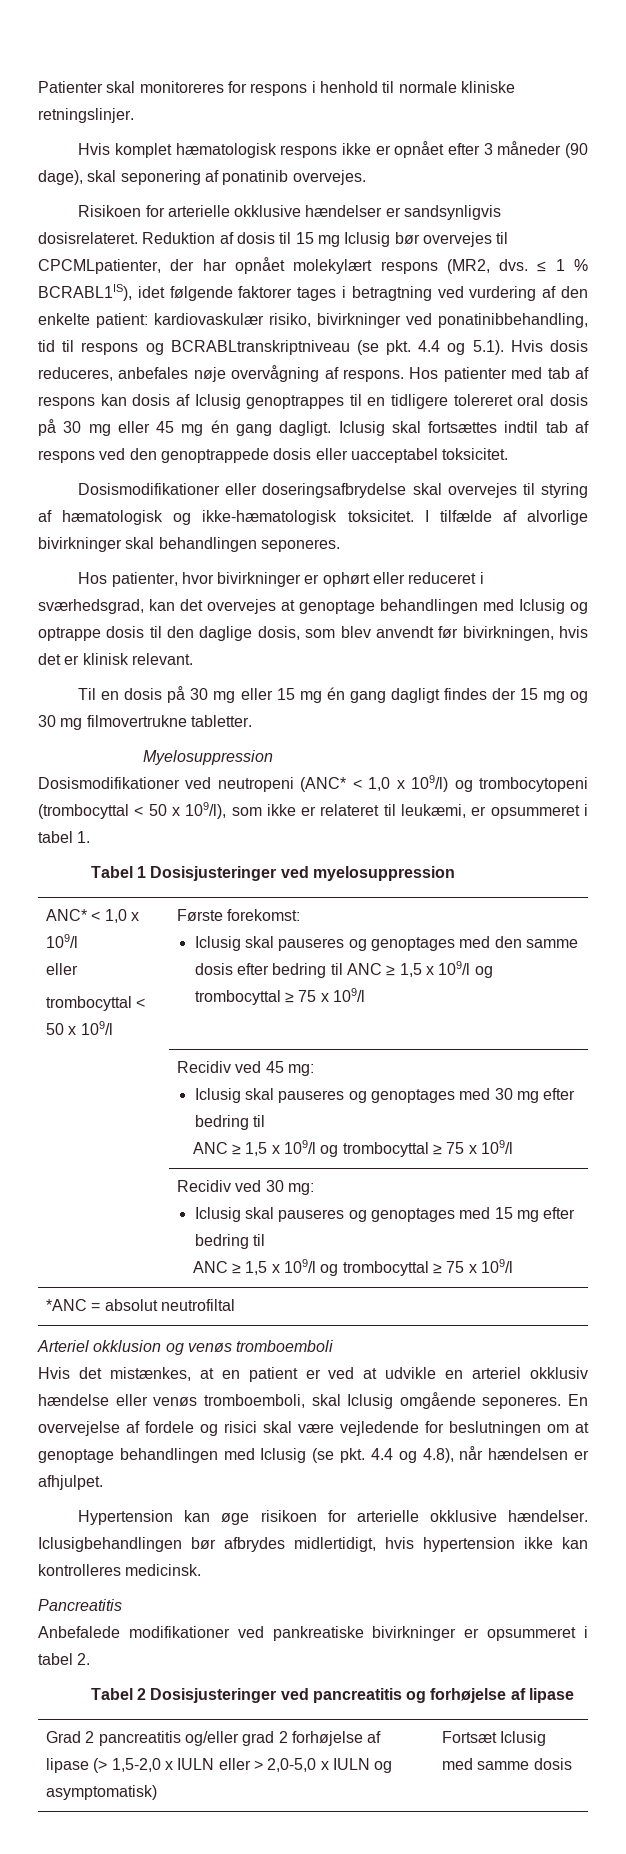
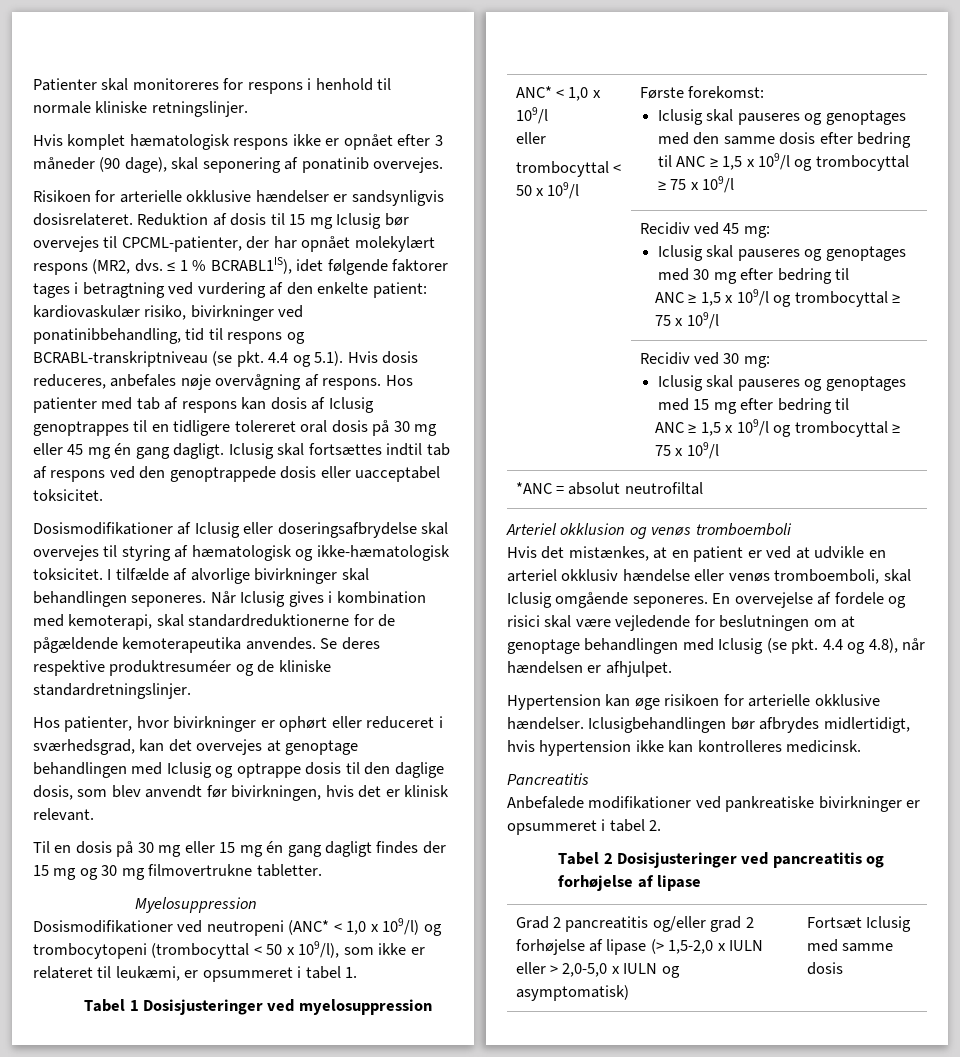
[38,259,161,274] CPCMLpatienter, -> [121,236,242,252] CPCML-patienter,
[170,340,350,355] BCRABLtranskriptniveau -> [33,351,208,367] BCRABL-transkriptniveau
(221, 489) none -> [177,522,240,538] af Iclusig
(340, 545) none -> [210,591,426,607] [33,614,396,630] [33,637,380,653] [33,660,331,676] [33,683,191,699] Når Iclusig gives i kombination med kemoterapi, skal standardreduktionerne for de pågældende kemoterapeutika anvendes. Se deres respektive produktresuméer og de kliniske standardretningslinjer.

